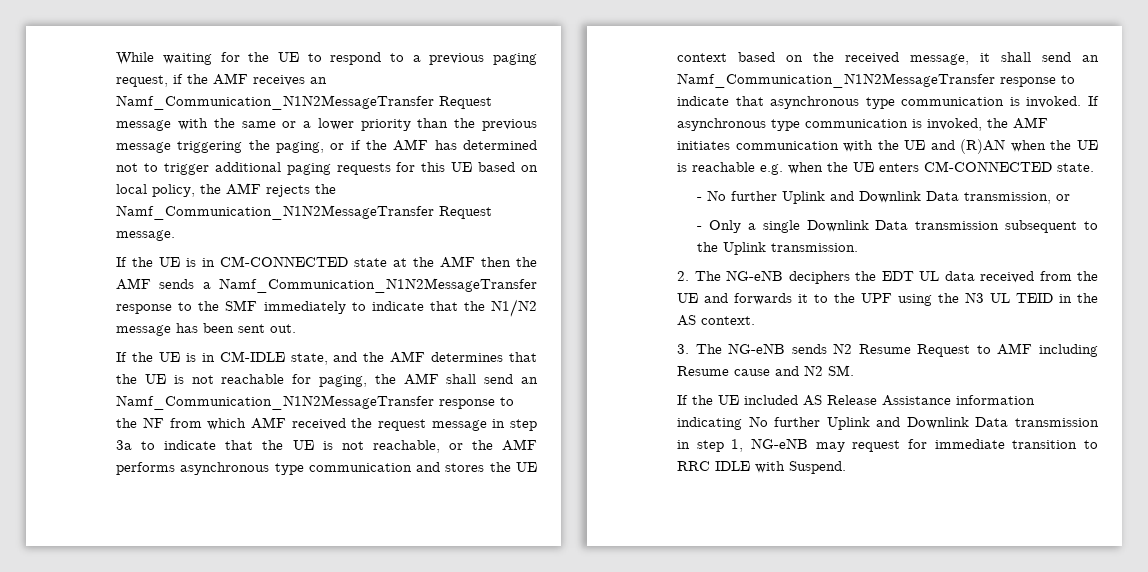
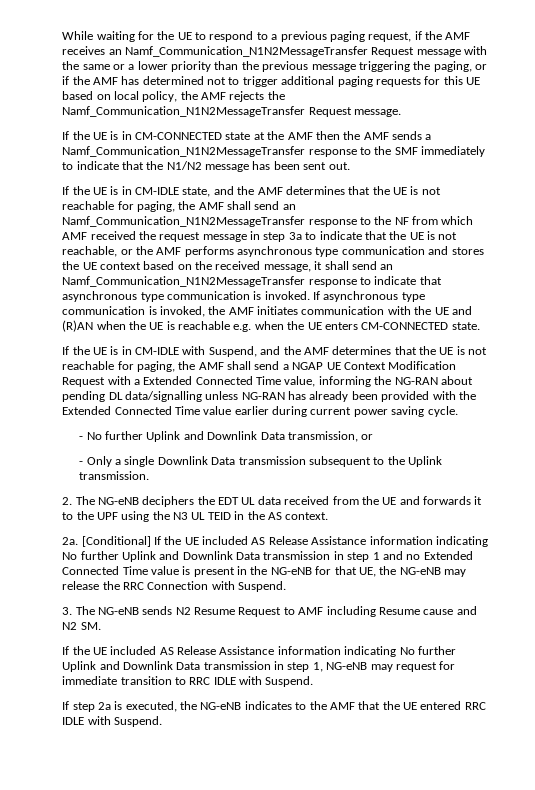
(1095, 167) none -> [62,346,488,357] [62,361,457,372] [62,376,473,387] [62,391,476,402] [62,406,458,417] // If the UE is in CM-IDLE with Suspend, and the AMF determines that the UE is not reachable for paging, the AMF shall send a NGAP UE Context Modification Request with a Extended Connected Time value, informing the NG-RAN about pending DL data/signalling unless NG-RAN has already been provided with the Extended Connected Time value earlier during current power saving cycle.
(756, 320) none -> [62,536,488,547] [62,551,473,562] [62,566,467,577] [62,581,287,592] // 2a. [Conditional] If the UE included AS Release Assistance information indicating No further Uplink and Downlink Data transmission in step 1 and no Extended Connected Time value is present in the NG-eNB for that UE, the NG-eNB may release the RRC Connection with Suspend.
(847, 467) none -> [62,701,486,712] [62,716,162,727] // If step 2a is executed, the NG-eNB indicates to the AMF that the UE entered RRC IDLE with Suspend.

